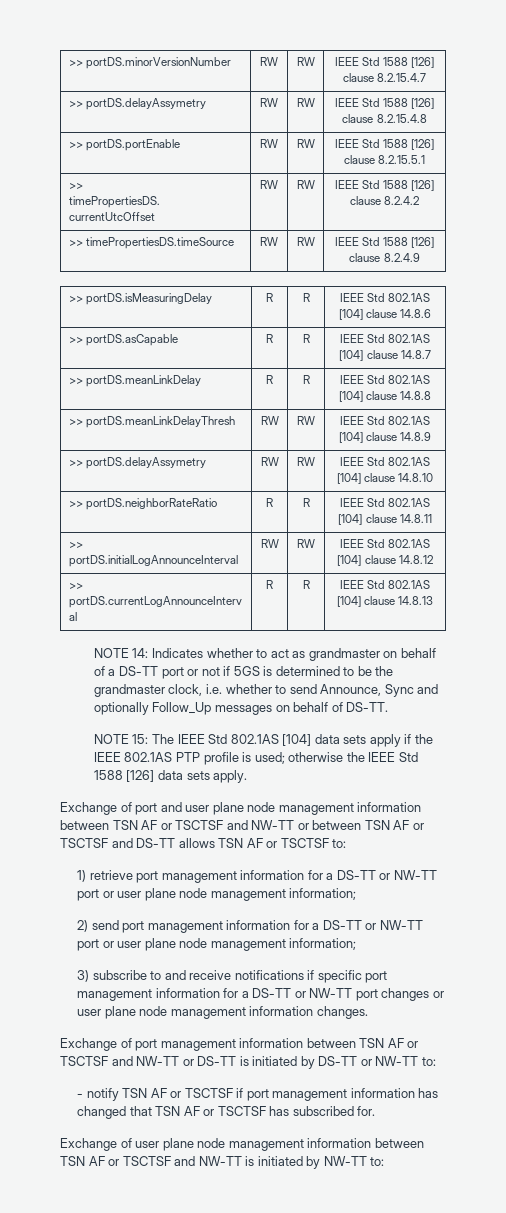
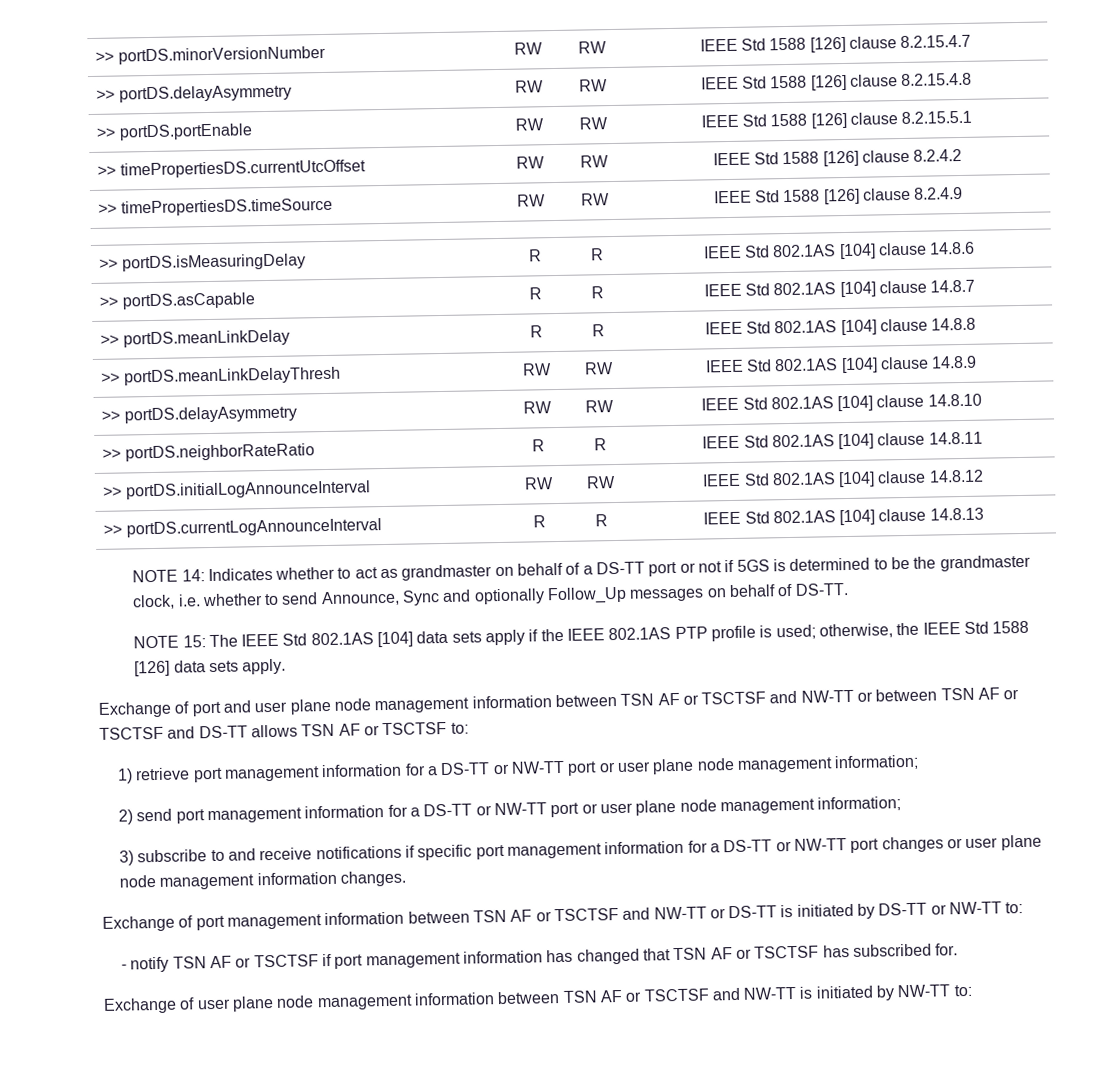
[85,98,206,110] portDS.delayAssymetry -> [118,84,292,103] portDS.delayAsymmetry
[85,457,206,469] portDS.delayAssymetry -> [123,405,297,424] portDS.delayAsymmetry
[288,752,344,762] otherwise -> [818,623,893,639] otherwise,

